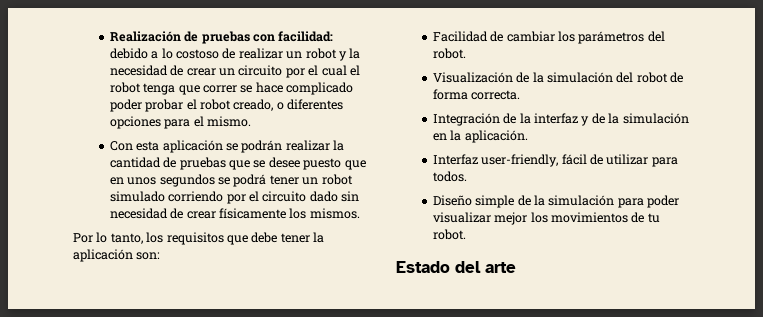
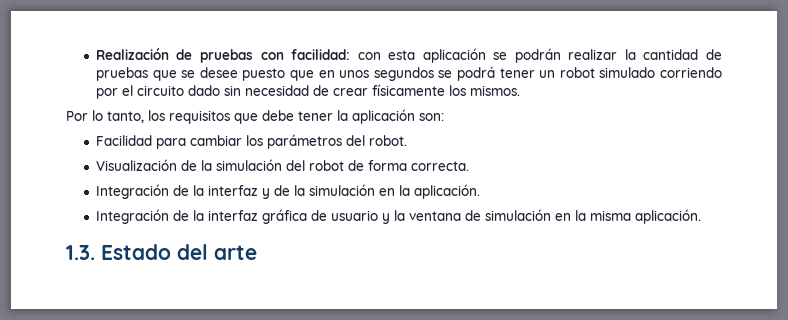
[109,48,361,61] [109,65,360,78] [109,82,354,95] [109,99,344,112] [109,116,252,129] [109,141,133,151] debido a lo costoso de realizar un robot y la necesidad de crear un circuito por el cual el robot tenga que correr se hace complicado poder probar el robot creado, o diferentes opciones para el mismo. // Con -> [357,52,381,60] con
[490,31,504,42] de -> [155,138,186,149] para
[432,154,678,167] [432,171,467,182] [432,195,680,208] [432,212,660,225] [432,229,466,240] Interfaz user-friendly, fácil de utilizar para todos. // Diseño simple de la simulación para poder visualizar mejor los movimientos de tu robot. // -> [95,209,701,224] [66,245,95,260] Integración de la interfaz gráfica de usuario y la ventana de simulación en la misma aplicación. // 1.3.

